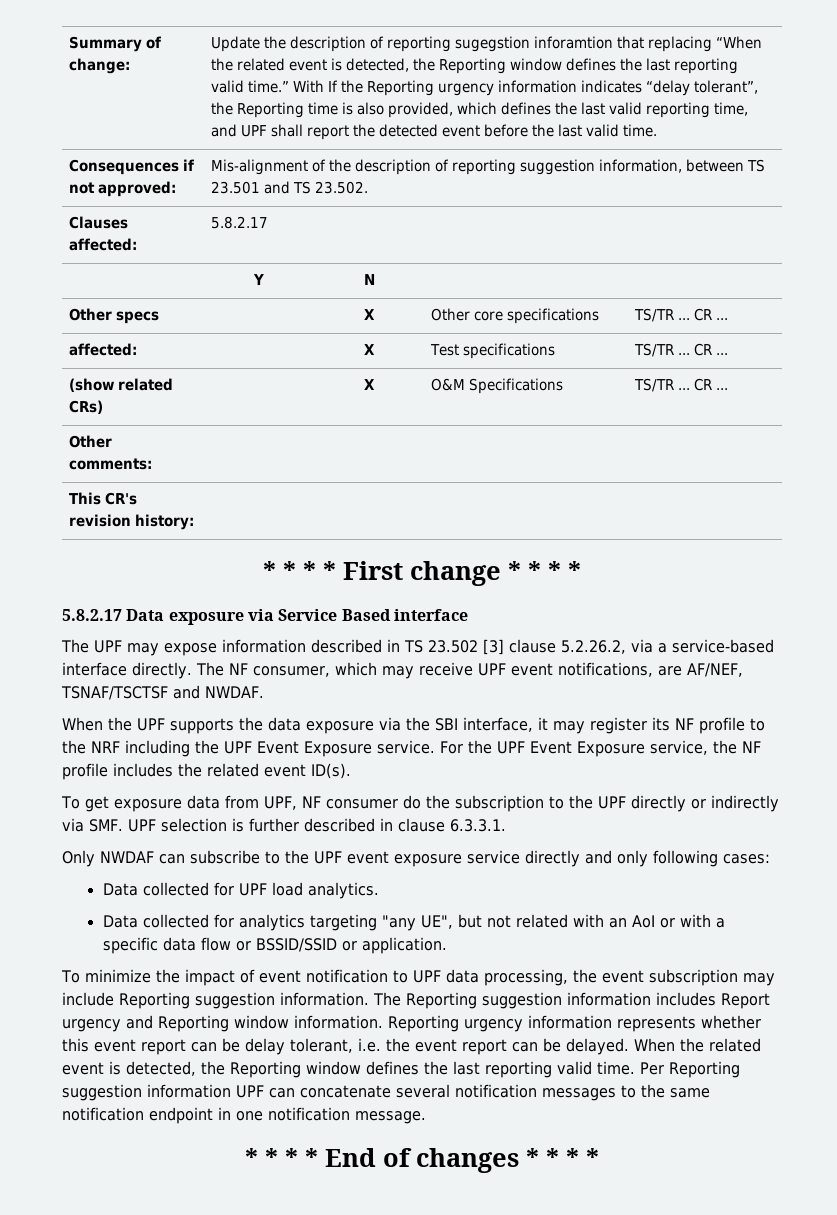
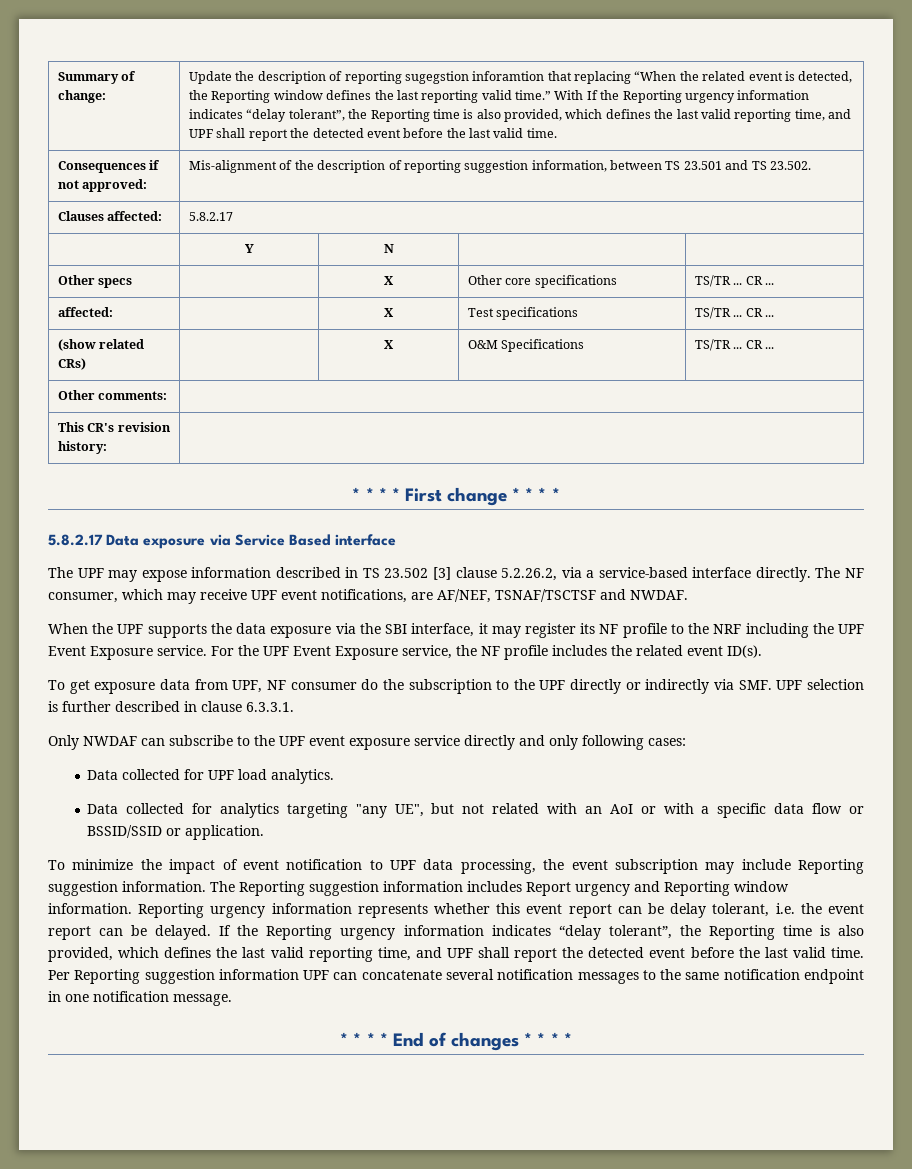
[634,1038,761,1052] [62,1061,552,1078] When the related event is detected, the Reporting window defines the last reporting -> [219,925,864,940] [48,947,788,962] If the Reporting urgency information indicates “delay tolerant”, the Reporting time is also provided, which defines the last valid reporting time, and UPF shall report the detected event before the last

